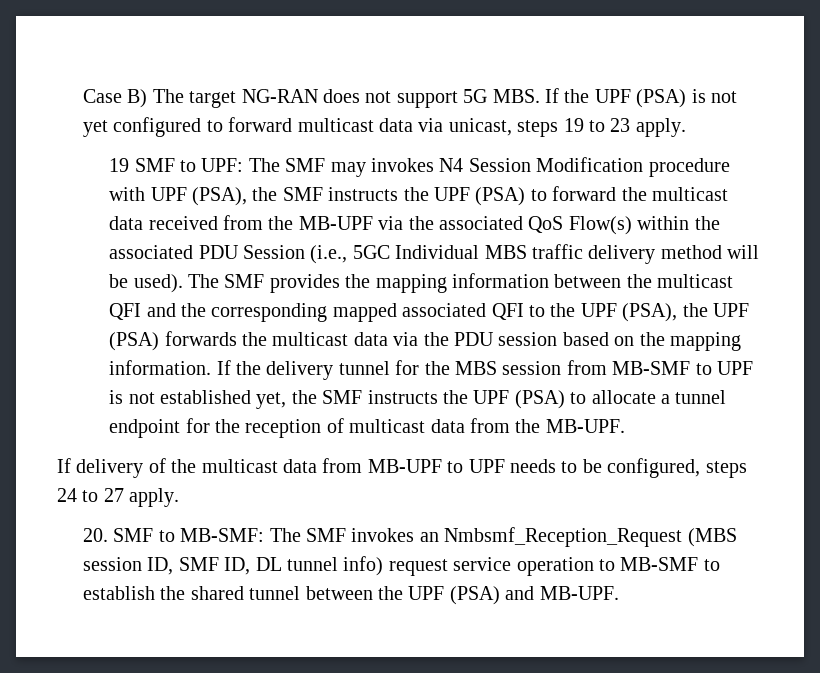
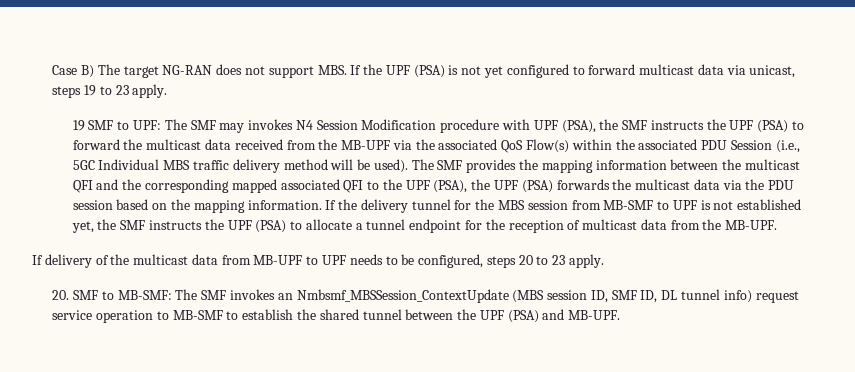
[463,89,488,103] 5G -> (314, 72) none
[57,488,124,502] 24 to 27 -> [518,255,566,265] 20 to 23
[444,527,683,547] Nmbsmf_Reception_Request -> [296,289,509,303] Nmbsmf_MBSSession_ContextUpdate

